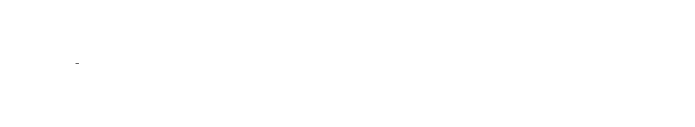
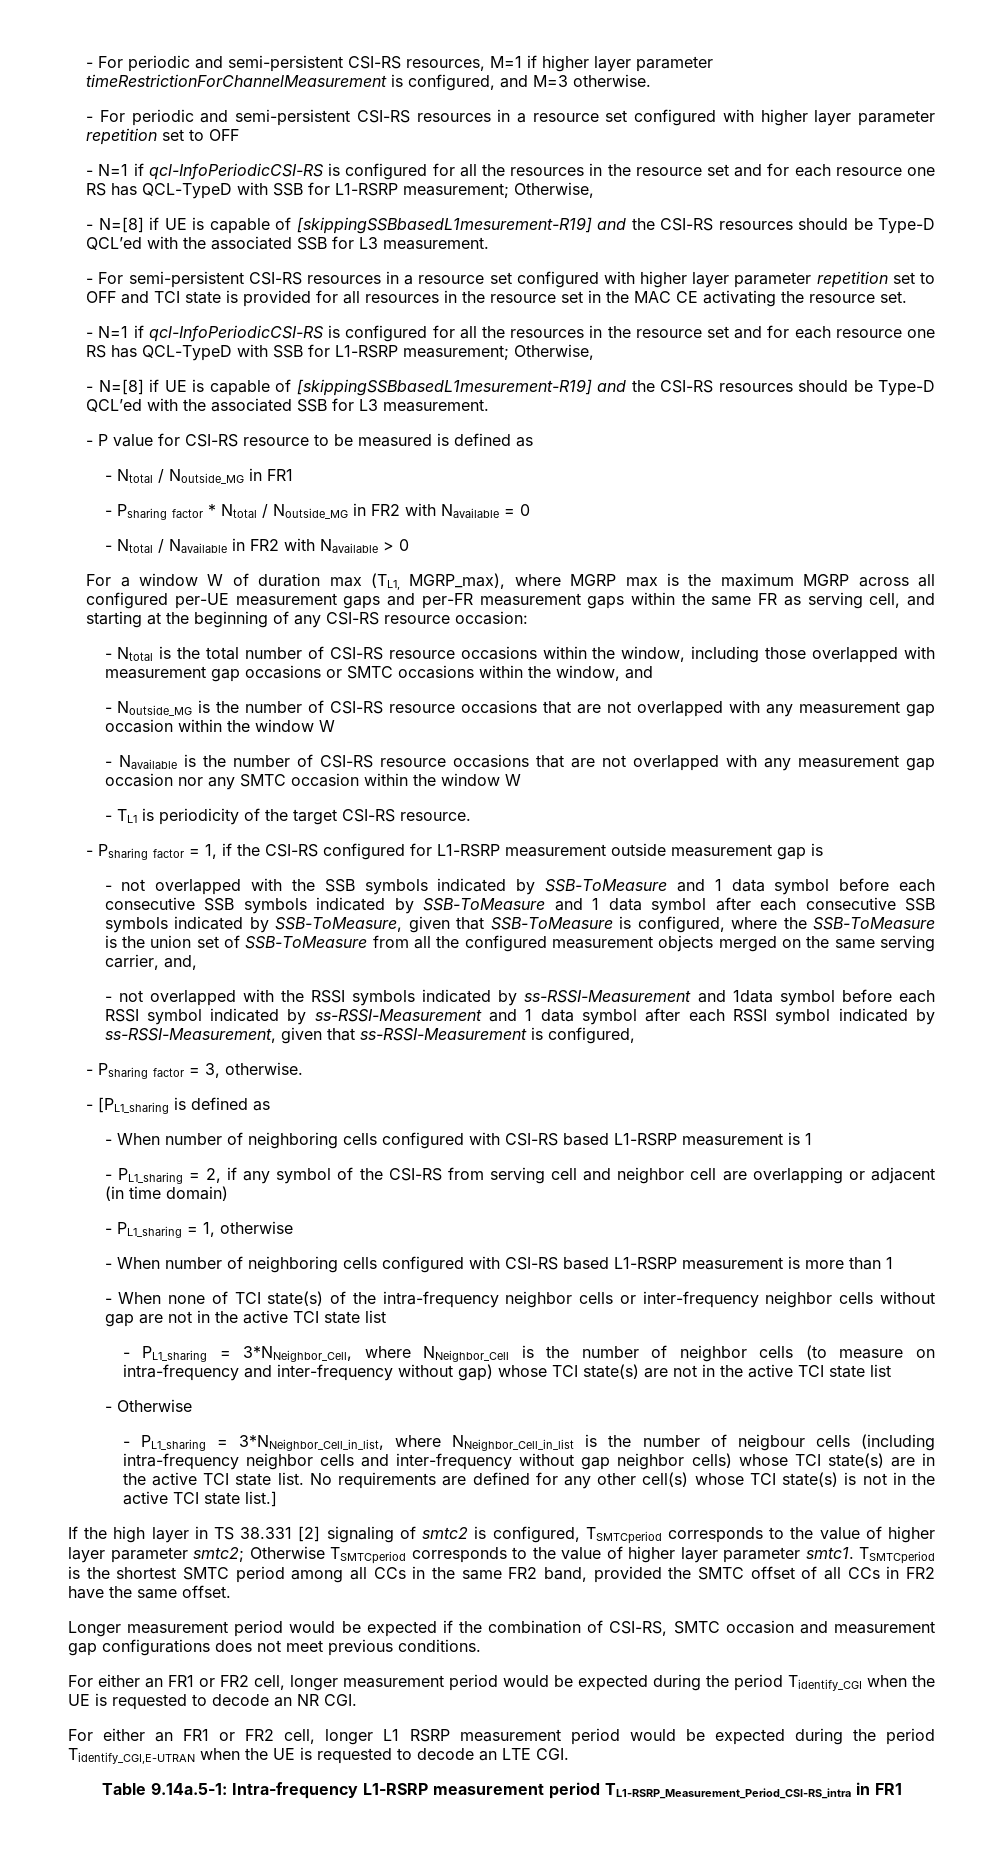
[75,63,81,67] - -> [86,55,714,72] [86,74,652,91] [86,109,936,126] [86,128,240,145] [86,163,935,180] [86,182,595,199] [86,217,936,234] [86,236,490,250] [86,271,936,288] [86,290,908,307] [86,325,935,342] [86,344,595,361] [86,379,936,396] [86,398,490,412] [86,433,534,447] [104,468,293,484] [104,503,530,520] [104,538,409,553] [86,573,935,590] [86,592,936,609] [86,611,529,628] [104,646,935,663] [104,665,653,682] [104,700,935,717] [104,719,335,733] [104,754,935,771] [104,773,521,790] [104,808,471,825] [86,843,824,860] [104,878,935,895] [104,897,935,914] [104,916,935,933] [104,935,935,952] [104,954,197,970] [104,989,935,1006] [104,1008,935,1025] [104,1027,635,1044] [86,1062,304,1079] [86,1097,271,1114] [104,1132,812,1149] [104,1167,935,1184] [104,1186,228,1201] [104,1221,293,1238] [104,1256,893,1273] [104,1291,935,1308] [104,1310,386,1327] [122,1345,936,1362] [122,1364,891,1381] [104,1399,192,1412] [122,1434,935,1451] [122,1453,935,1470] [122,1472,936,1489] [122,1491,277,1507] [68,1526,936,1544] [68,1546,935,1564] [68,1566,935,1583] [68,1585,231,1599] [68,1620,935,1637] [68,1639,481,1656] [68,1674,935,1691] [68,1693,357,1710] [68,1728,935,1745] [68,1747,569,1764] [101,1782,902,1799] - For periodic and semi-persistent CSI-RS resources, M=1 if higher layer parameter timeRestrictionForChannelMeasurement is configured, and M=3 otherwise. // - For periodic and semi-persistent CSI-RS resources in a resource set configured with higher layer parameter repetition set to OFF // - N=1 if qcl-InfoPeriodicCSI-RS is configured for all the resources in the resource set and for each resource one RS has QCL-TypeD with SSB for L1-RSRP measurement; Otherwise, // - N=[8] if UE is capable of [skippingSSBbasedL1mesurement-R19] and the CSI-RS resources should be Type-D QCL’ed with the associated SSB for L3 measurement. // - For semi-persistent CSI-RS resources in a resource set configured with higher layer parameter repetition set to OFF and TCI state is provided for all resources in the resource set in the MAC CE activating the resource set. // - N=1 if qcl-InfoPeriodicCSI-RS is configured for all the resources in the resource set and for each resource one RS has QCL-TypeD with SSB for L1-RSRP measurement; Otherwise, // - N=[8] if UE is capable of [skippingSSBbasedL1mesurement-R19] and the CSI-RS resources should be Type-D QCL’ed with the associated SSB for L3 measurement. // - P value for CSI-RS resource to be measured is defined as // - Ntotal / Noutside_MG in FR1 // - Psharing factor * Ntotal / Noutside_MG in FR2 with Navailable = 0 // - Ntotal / Navailable in FR2 with Navailable > 0 // For a window W of duration max (TL1, MGRP_max), where MGRP max is the maximum MGRP across all configured per-UE measurement gaps and per-FR measurement gaps within the same FR as serving cell, and starting at the beginning of any CSI-RS resource occasion: // - Ntotal is the total number of CSI-RS resource occasions within the window, including those overlapped with measurement gap occasions or SMTC occasions within the window, and // - Noutside_MG is the number of CSI-RS resource occasions that are not overlapped with any measurement gap occasion within the window W // - Navailable is the number of CSI-RS resource occasions that are not overlapped with any measurement gap occasion nor any SMTC occasion within the window W // - TL1 is periodicity of the target CSI-RS resource. // - Psharing factor = 1, if the CSI-RS configured for L1-RSRP measurement outside measurement gap is // - not overlapped with the SSB symbols indicated by SSB-ToMeasure and 1 data symbol before each consecutive SSB symbols indicated by SSB-ToMeasure and 1 data symbol after each consecutive SSB symbols indicated by SSB-ToMeasure, given that SSB-ToMeasure is configured, where the SSB-ToMeasure is the union set of SSB-ToMeasure from all the configured measurement objects merged on the same serving carrier, and, // - not overlapped with the RSSI symbols indicated by ss-RSSI-Measurement and 1data symbol before each RSSI symbol indicated by ss-RSSI-Measurement and 1 data symbol after each RSSI symbol indicated by ss-RSSI-Measurement, given that ss-RSSI-Measurement is configured, // - Psharing factor = 3, otherwise. // - [PL1_sharing is defined as // - When number of neighboring cells configured with CSI-RS based L1-RSRP measurement is 1 // - PL1_sharing = 2, if any symbol of the CSI-RS from serving cell and neighbor cell are overlapping or adjacent (in time domain) // - PL1_sharing = 1, otherwise // - When number of neighboring cells configured with CSI-RS based L1-RSRP measurement is more than 1 // - When none of TCI state(s) of the intra-frequency neighbor cells or inter-frequency neighbor cells without gap are not in the active TCI state list // - PL1_sharing = 3*NNeighbor_Cell, where NNeighbor_Cell is the number of neighbor cells (to measure on intra-frequency and inter-frequency without gap) whose TCI state(s) are not in the active TCI state list // - Otherwise // - PL1_sharing = 3*NNeighbor_Cell_in_list, where NNeighbor_Cell_in_list is the number of neigbour cells (including intra-frequency neighbor cells and inter-frequency without gap neighbor cells) whose TCI state(s) are in the active TCI state list. No requirements are defined for any other cell(s) whose TCI state(s) is not in the active TCI state list.] // If the high layer in TS 38.331 [2] signaling of smtc2 is configured, TSMTCperiod corresponds to the value of higher layer parameter smtc2; Otherwise TSMTCperiod corresponds to the value of higher layer parameter smtc1. TSMTCperiod is the shortest SMTC period among all CCs in the same FR2 band, provided the SMTC offset of all CCs in FR2 have the same offset. // Longer measurement period would be expected if the combination of CSI-RS, SMTC occasion and measurement gap configurations does not meet previous conditions. // For either an FR1 or FR2 cell, longer measurement period would be expected during the period Tidentify_CGI when the UE is requested to decode an NR CGI. // For either an FR1 or FR2 cell, longer L1 RSRP measurement period would be expected during the period Tidentify_CGI,E-UTRAN when the UE is requested to decode an LTE CGI. // Table 9.14a.5-1: Intra-frequency L1-RSRP measurement period TL1-RSRP_Measurement_Period_CSI-RS_intra in FR1

